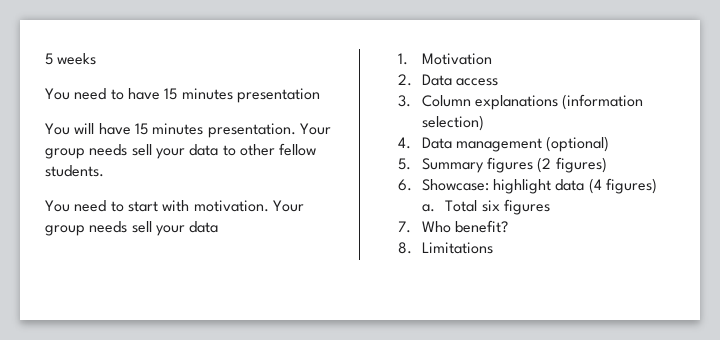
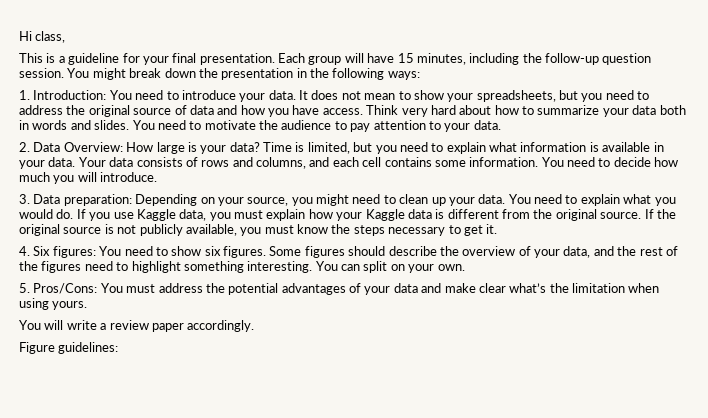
[45,53,97,65] [45,88,320,103] [45,123,331,138] [45,143,317,159] [45,165,104,177] [45,200,304,212] [45,221,219,236] [398,53,492,65] [398,74,499,86] [398,94,644,110] [421,115,484,131] [398,136,610,152] [398,157,607,173] [398,178,658,194] [421,199,550,215] [398,220,509,233] [398,242,493,254] 5 weeks // You need to have 15 minutes presentation // You will have 15 minutes presentation. Your group needs sell your data to other fellow students. // You need to start with motivation. Your group needs sell your data // 1. Motivation // 2. Data access // 3. Column explanations (information selection) // 4. Data management (optional) // 5. Summary figures (2 figures) // 6. Showcase: highlight data (4 figures) // a. Total six figures // 7. Who benefit? // 8. Limitations -> [19,31,66,43] [19,53,652,65] [19,68,420,80] [19,90,650,102] [19,105,686,117] [19,120,501,132] [19,142,664,154] [19,157,679,169] [19,172,158,184] [19,194,676,206] [19,209,676,221] [19,224,498,236] [19,246,678,258] [19,261,465,273] [19,283,660,295] [19,298,88,310] [19,320,255,332] [19,342,119,354] Hi class, // This is a guideline for your final presentation. Each group will have 15 minutes, including the follow-up question session. You might break down the presentation in the following ways: // 1. Introduction: You need to introduce your data. It does not mean to show your spreadsheets, but you need to address the original source of data and how you have access. Think very hard about how to summarize your data both in words and slides. You need to motivate the audience to pay attention to your data. // 2. Data Overview: How large is your data? Time is limited, but you need to explain what information is available in your data. Your data consists of rows and columns, and each cell contains some information. You need to decide how much you will introduce. // 3. Data preparation: Depending on your source, you might need to clean up your data. You need to explain what you would do. If you use Kaggle data, you must explain how your Kaggle data is different from the original source. If the original source is not publicly available, you must know the steps necessary to get it. // 4. Six figures: You need to show six figures. Some figures should describe the overview of your data, and the rest of the figures need to highlight something interesting. You can split on your own. // 5. Pros/Cons: You must address the potential advantages of your data and make clear what’s the limitation when using yours. // You will write a review paper accordingly. // Figure guidelines:

